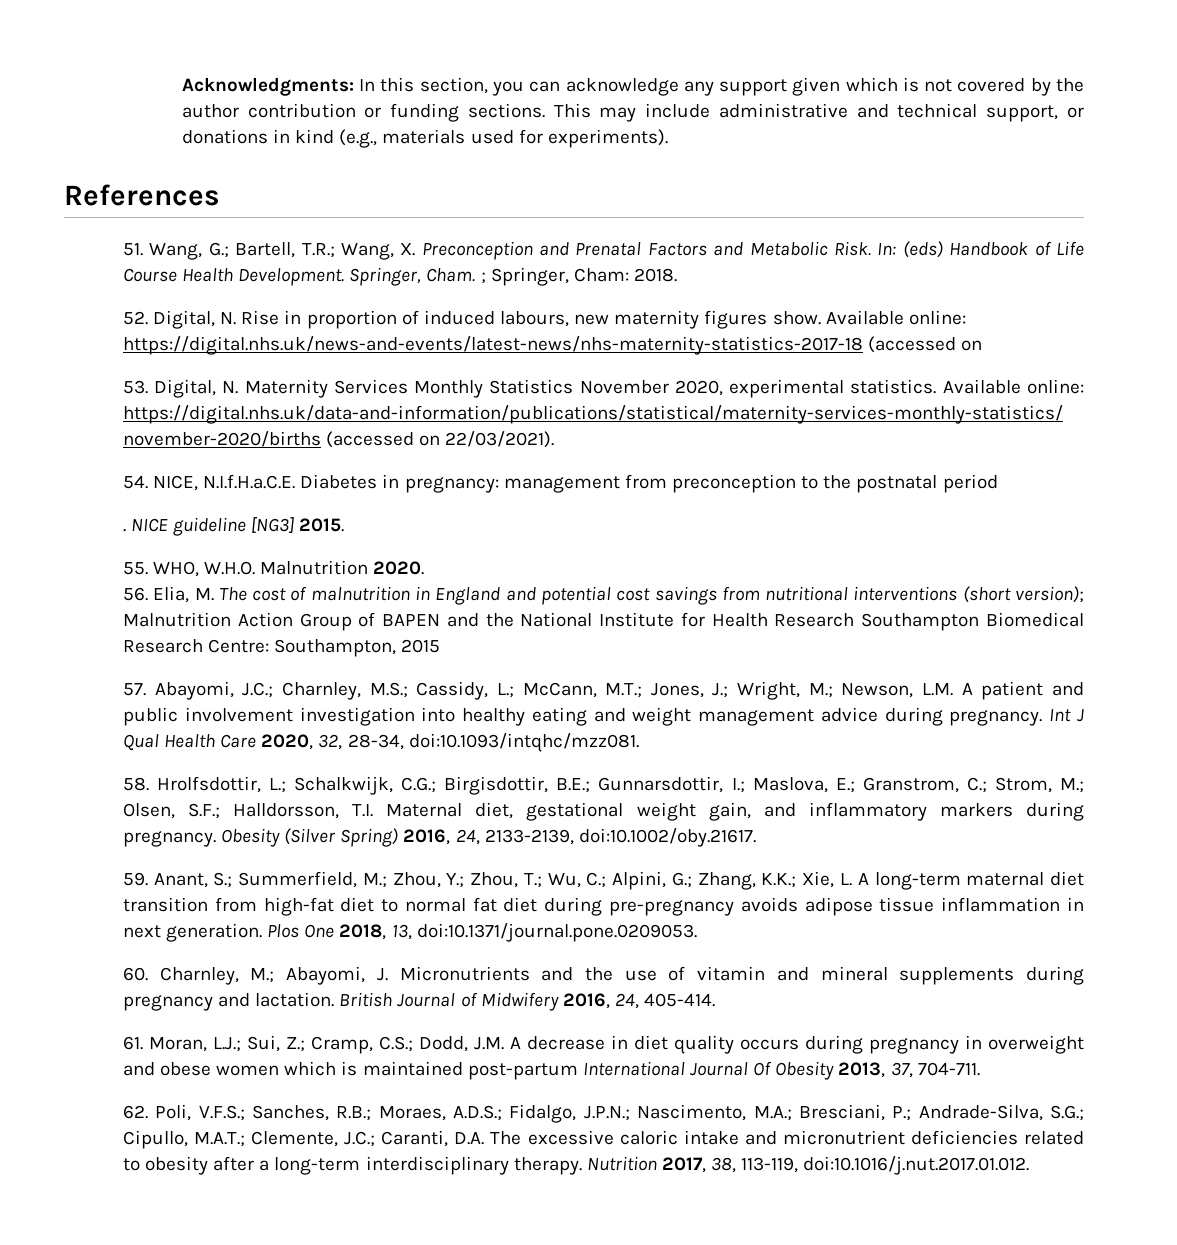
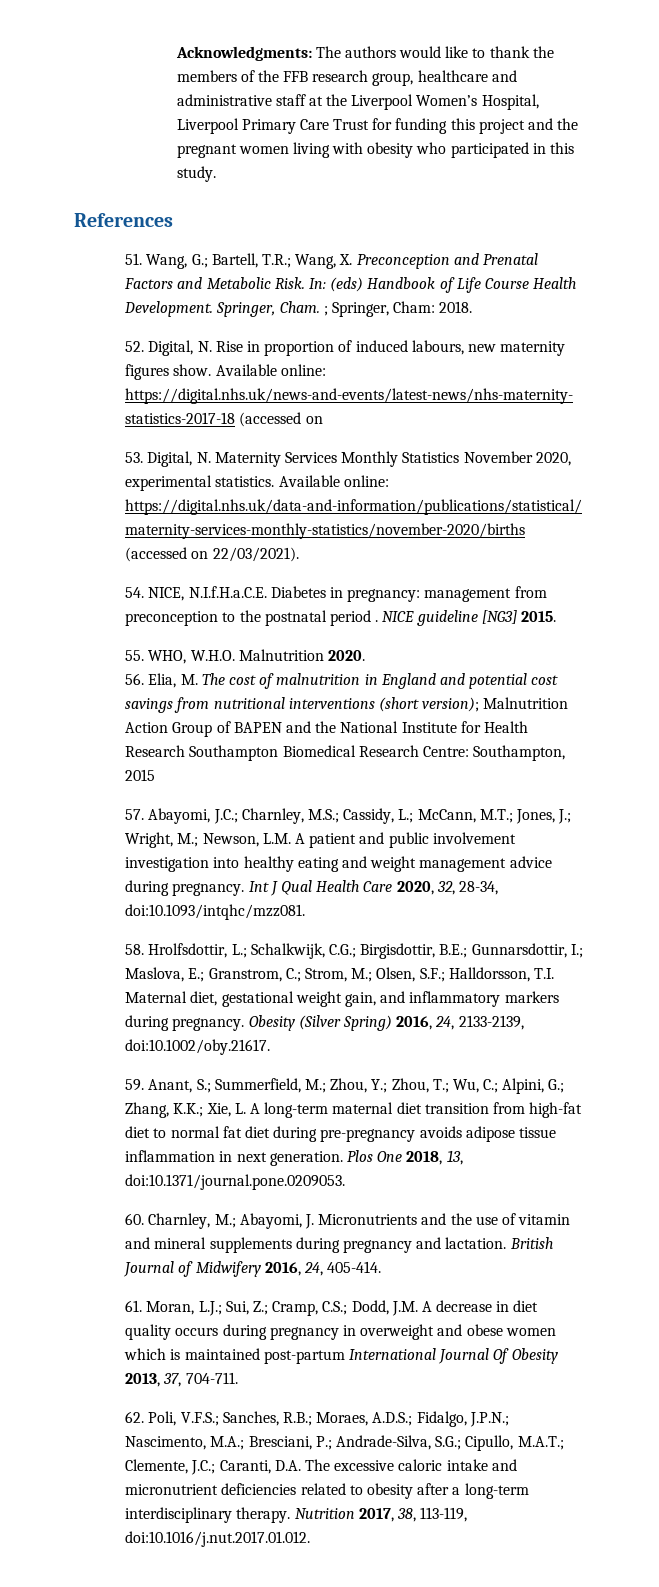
[359,77,1085,96] [181,103,1084,122] [181,129,668,148] In this section, you can acknowledge any support given which is not covered by the author contribution or funding sections. This may include administrative and technical support, or donations in kind (e.g., materials used for experiments). -> [315,46,554,58] [176,70,517,86] [176,94,539,110] [176,118,579,134] [176,142,575,158] [176,166,216,182] The authors would like to thank the members of the FFB research group, healthcare and administrative staff at the Liverpool Women’s Hospital, Liverpool Primary Care Trust for funding this project and the pregnant women living with obesity who participated in this study.
(998, 483) // -> (372, 618) none

